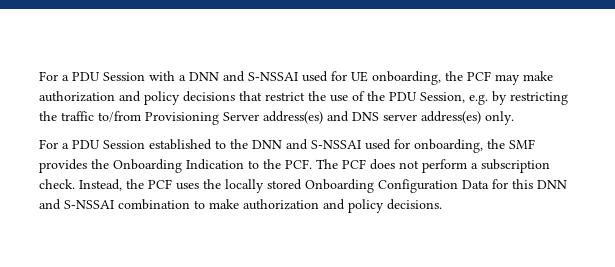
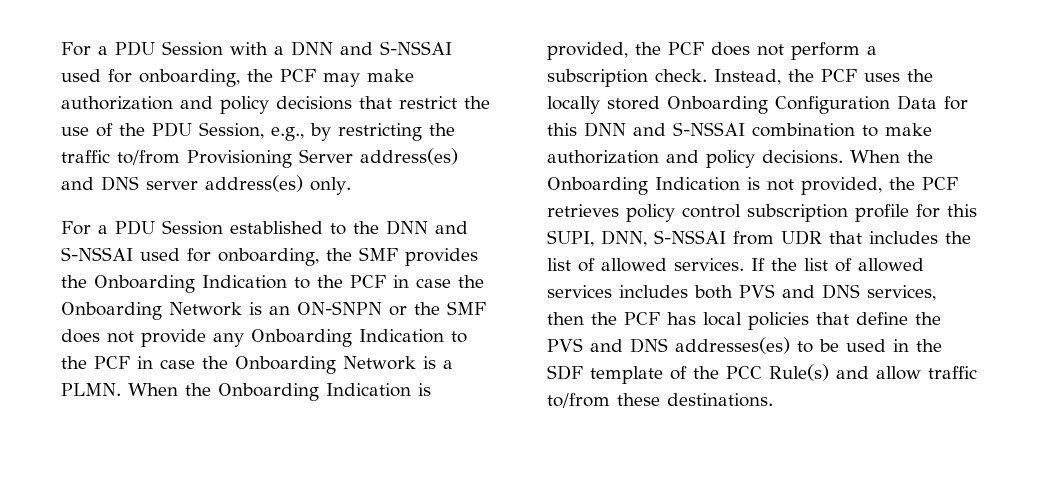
[351,71,368,82] UE -> (132, 76) none
[469,94,488,105] e.g. -> [271,127,304,141] e.g.,
[285,159,338,169] PCF. The -> [350,275,484,288] [61,301,486,320] [61,329,467,347] [61,356,453,374] [61,383,431,401] [547,42,661,60] PCF in case the Onboarding Network is an ON-SNPN or the SMF does not provide any Onboarding Indication to the PCF in case the Onboarding Network is a PLMN. When the Onboarding Indication is provided, the
(442, 204) none -> [850,150,933,163] [547,177,958,195] [547,204,977,222] [547,230,971,247] [547,258,924,272] [547,284,936,301] [547,312,941,330] [547,337,942,354] [547,364,977,384] [547,393,773,408] When the Onboarding Indication is not provided, the PCF retrieves policy control subscription profile for this SUPI, DNN, S-NSSAI from UDR that includes the list of allowed services. If the list of allowed services includes both PVS and DNS services, then the PCF has local policies that define the PVS and DNS addresses(es) to be used in the SDF template of the PCC Rule(s) and allow traffic to/from these destinations.

